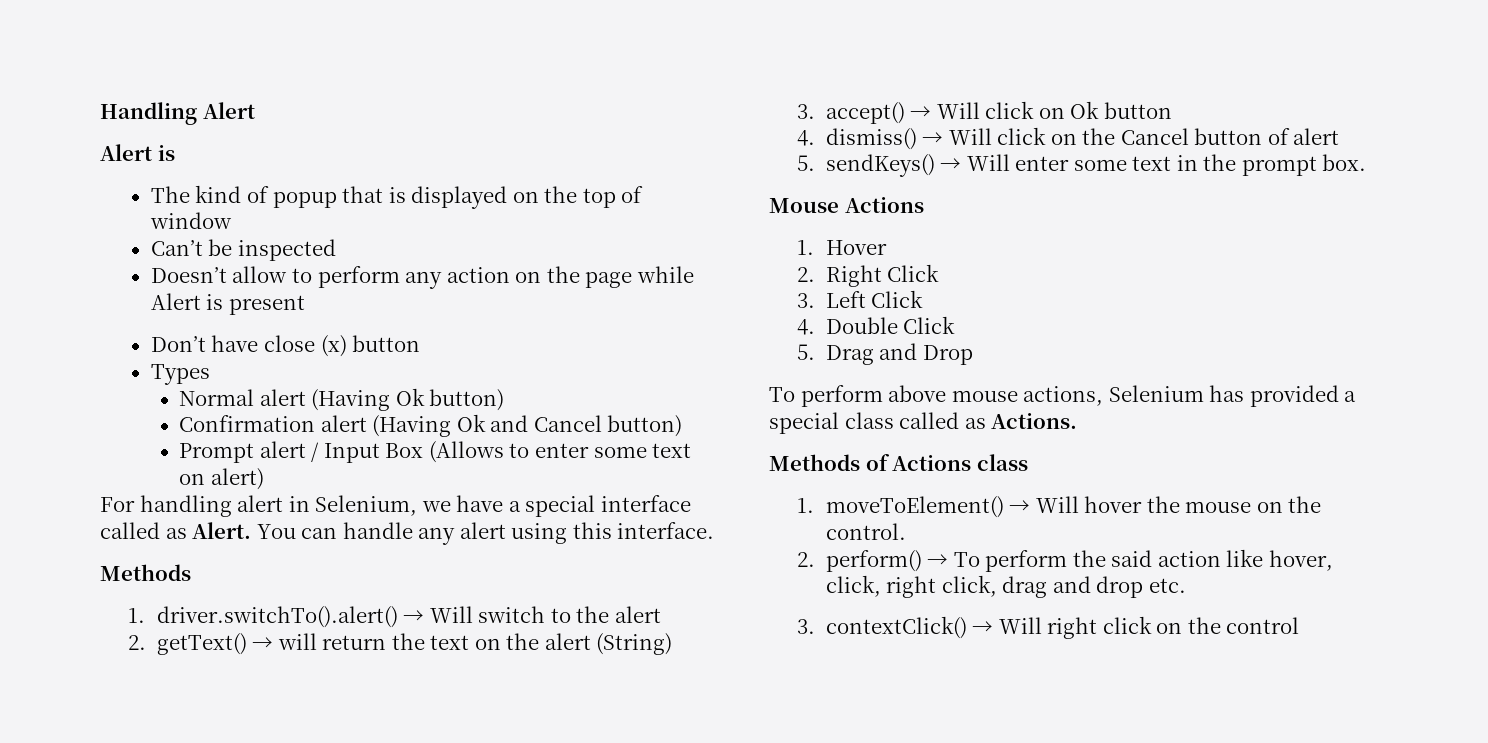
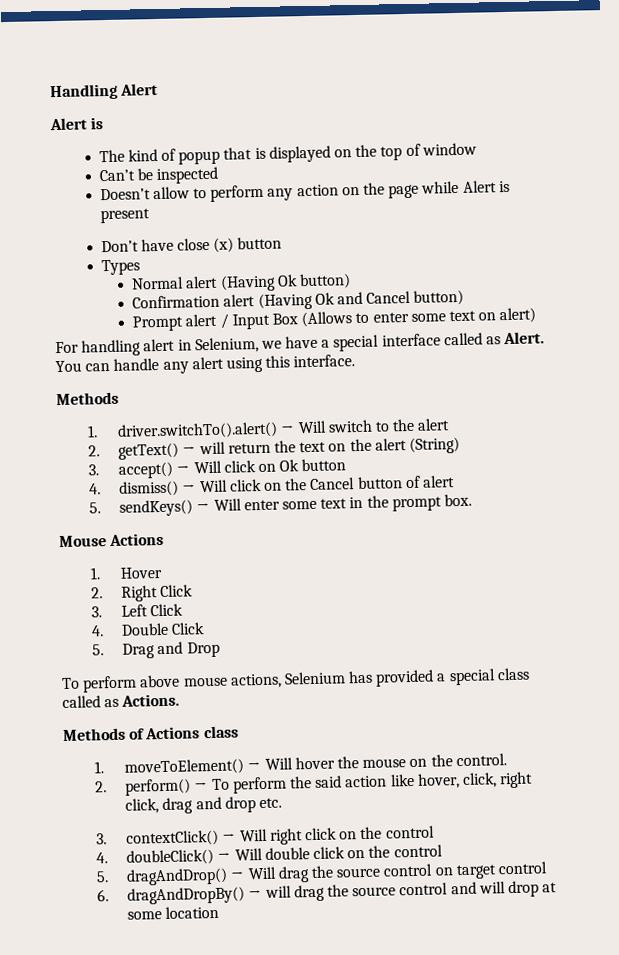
(1300, 625) none -> [95,844,443,866] [95,861,547,886] [96,880,558,905] [127,905,220,920] // 4. doubleClick() → Will double click on the control // 5. dragAndDrop() → Will drag the source control on target control // 6. dragAndDropBy() → will drag the source control and will drop at some location

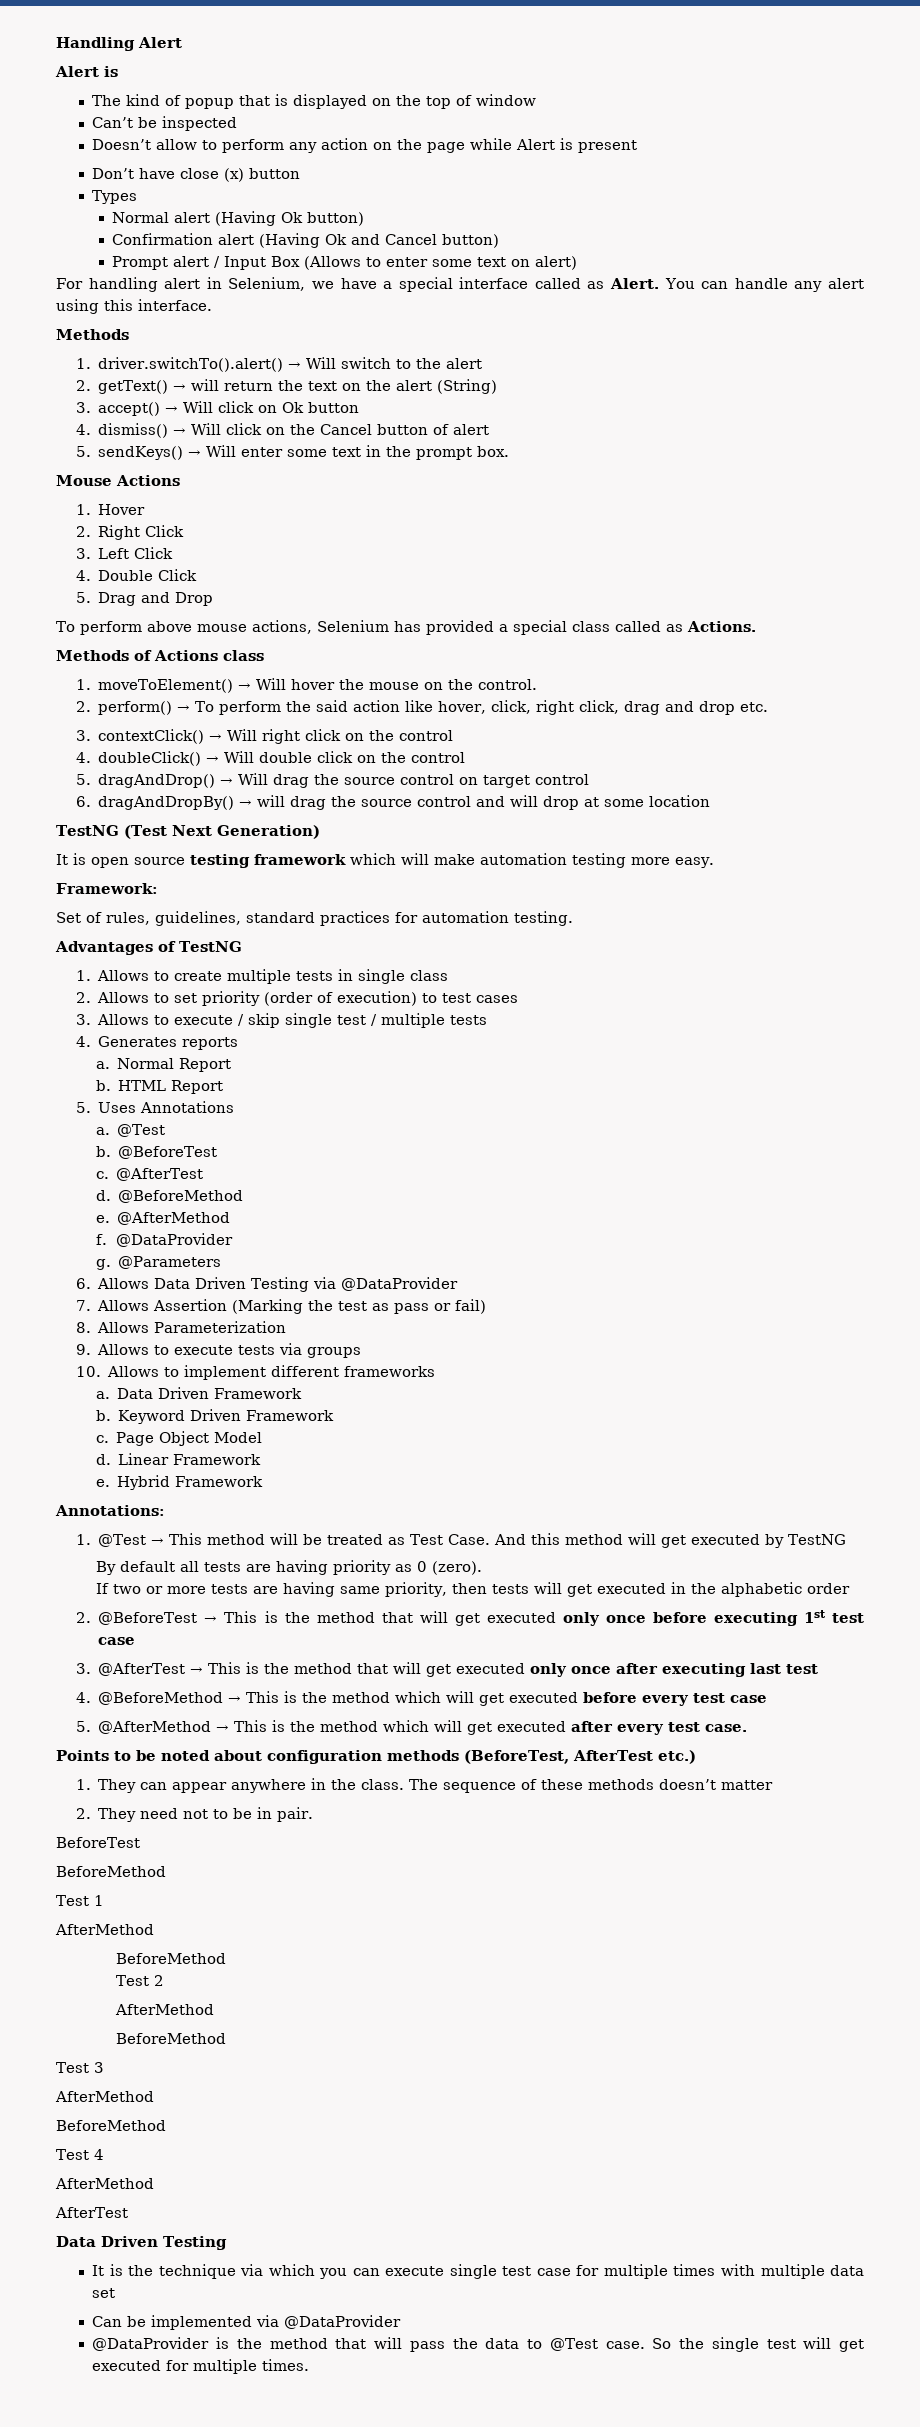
(220, 912) none -> [56,825,320,839] [56,853,714,868] [56,883,158,894] [56,911,573,926] [55,941,242,955] [75,969,449,984] [75,991,519,1006] [75,1013,488,1028] [75,1036,239,1050] [95,1058,232,1072] [95,1080,224,1094] [75,1101,235,1113] [95,1124,166,1137] [95,1146,218,1159] [95,1168,204,1181] [95,1190,244,1203] [95,1212,231,1225] [95,1233,233,1247] [95,1256,222,1270] [75,1277,459,1292] [75,1299,487,1314] [75,1321,287,1333] [75,1343,362,1358] [75,1365,436,1380] [95,1387,303,1399] [95,1409,335,1424] [95,1431,263,1446] [95,1453,262,1465] [95,1475,264,1490] [55,1505,165,1516] [75,1533,847,1548] [95,1560,482,1575] [95,1582,850,1597] [75,1610,864,1626] [98,1637,136,1645] [75,1662,819,1677] [75,1691,768,1706] [75,1720,748,1735] [56,1750,696,1764] [75,1778,774,1793] [75,1807,314,1822] [56,1837,140,1848] [56,1866,166,1877] [56,1895,104,1906] [55,1924,154,1935] [115,1953,226,1964] [115,1975,164,1986] [114,2004,214,2015] [115,2033,226,2044] [56,2062,104,2073] [55,2091,154,2102] [56,2120,166,2131] [56,2149,104,2160] [55,2178,154,2189] [55,2207,128,2218] [56,2236,227,2250] [92,2264,864,2279] [92,2288,116,2298] [92,2315,402,2330] [92,2337,864,2352] [92,2359,310,2374] // TestNG (Test Next Generation) // It is open source testing framework which will make automation testing more easy. // Framework: // Set of rules, guidelines, standard practices for automation testing. // Advantages of TestNG // 1. Allows to create multiple tests in single class // 2. Allows to set priority (order of execution) to test cases // 3. Allows to execute / skip single test / multiple tests // 4. Generates reports // a. Normal Report // b. HTML Report // 5. Uses Annotations // a. @Test // b. @BeforeTest // c. @AfterTest // d. @BeforeMethod // e. @AfterMethod // f. @DataProvider // g. @Parameters // 6. Allows Data Driven Testing via @DataProvider // 7. Allows Assertion (Marking the test as pass or fail) // 8. Allows Parameterization // 9. Allows to execute tests via groups // 10. Allows to implement different frameworks // a. Data Driven Framework // b. Keyword Driven Framework // c. Page Object Model // d. Linear Framework // e. Hybrid Framework // Annotations: // 1. @Test → This method will be treated as Test Case. And this method will get executed by TestNG // By default all tests are having priority as 0 (zero). // If two or more tests are having same priority, then tests will get executed in the alphabetic order // 2. @BeforeTest → This is the method that will get executed only once before executing 1st test case // 3. @AfterTest → This is the method that will get executed only once after executing last test // 4. @BeforeMethod → This is the method which will get executed before every test case // 5. @AfterMethod → This is the method which will get executed after every test case. // Points to be noted about configuration methods (BeforeTest, AfterTest etc.) // 1. They can appear anywhere in the class. The sequence of these methods doesn’t matter // 2. They need not to be in pair. // BeforeTest // BeforeMethod // Test 1 // AfterMethod // BeforeMethod // Test 2 // AfterMethod // BeforeMethod // Test 3 // AfterMethod // BeforeMethod // Test 4 // AfterMethod // AfterTest // Data Driven Testing // It is the technique via which you can execute single test case for multiple times with multiple data set // Can be implemented via @DataProvider // @DataProvider is the method that will pass the data to @Test case. So the single test will get executed for multiple times.

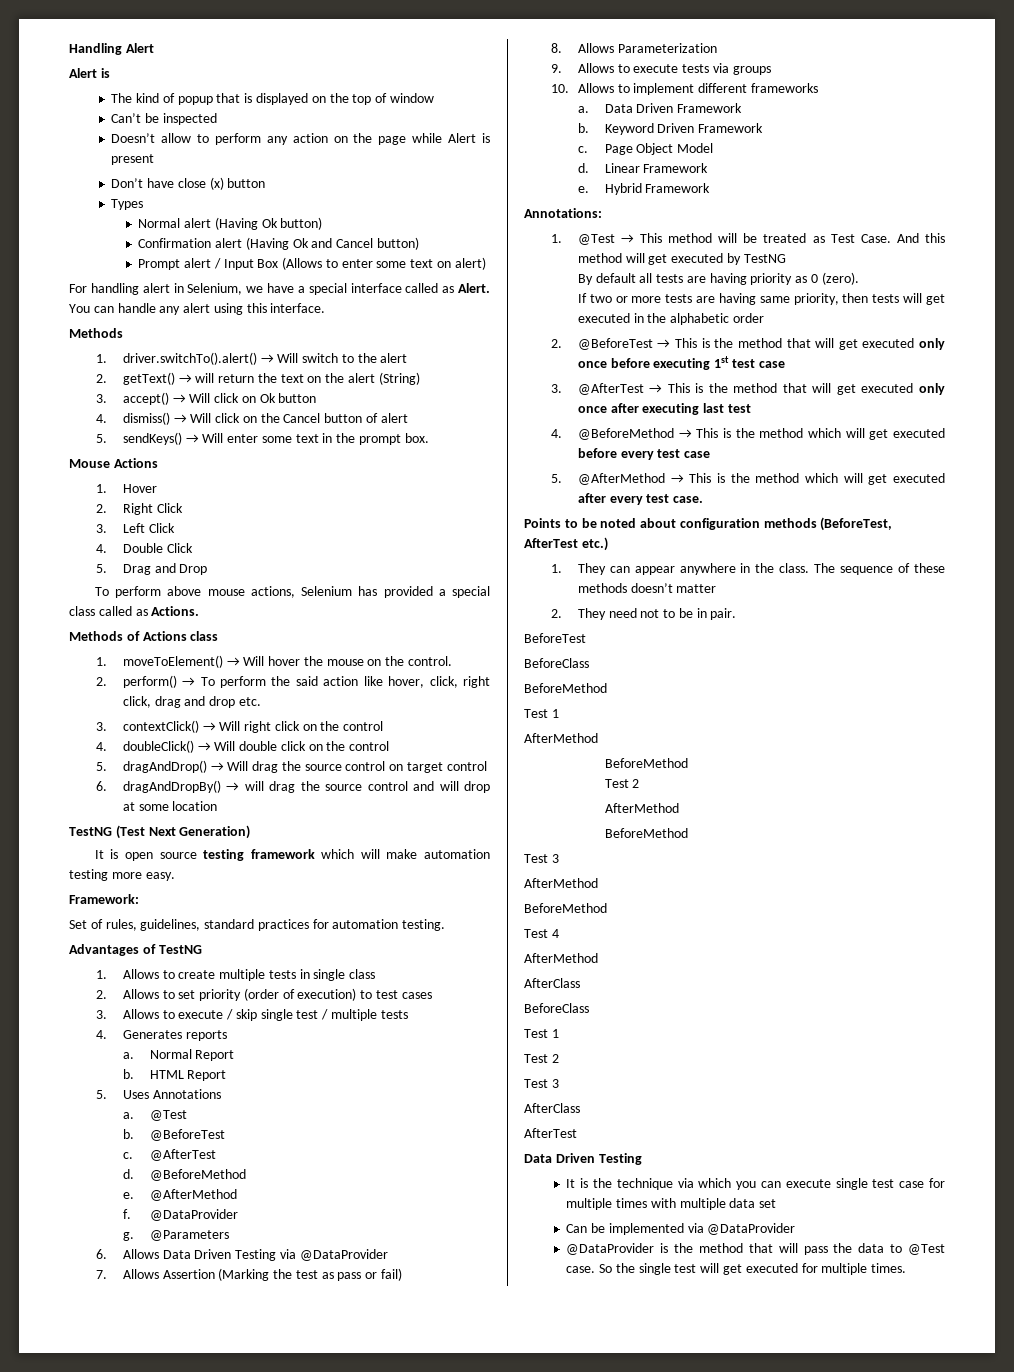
(140, 1842) none -> [524,658,589,668] // BeforeClass
(154, 2183) none -> [524,978,580,988] [524,1003,589,1013] [524,1029,559,1038] [524,1054,559,1063] [524,1079,559,1088] [524,1103,580,1113] // AfterClass // BeforeClass // Test 1 // Test 2 // Test 3 // AfterClass

